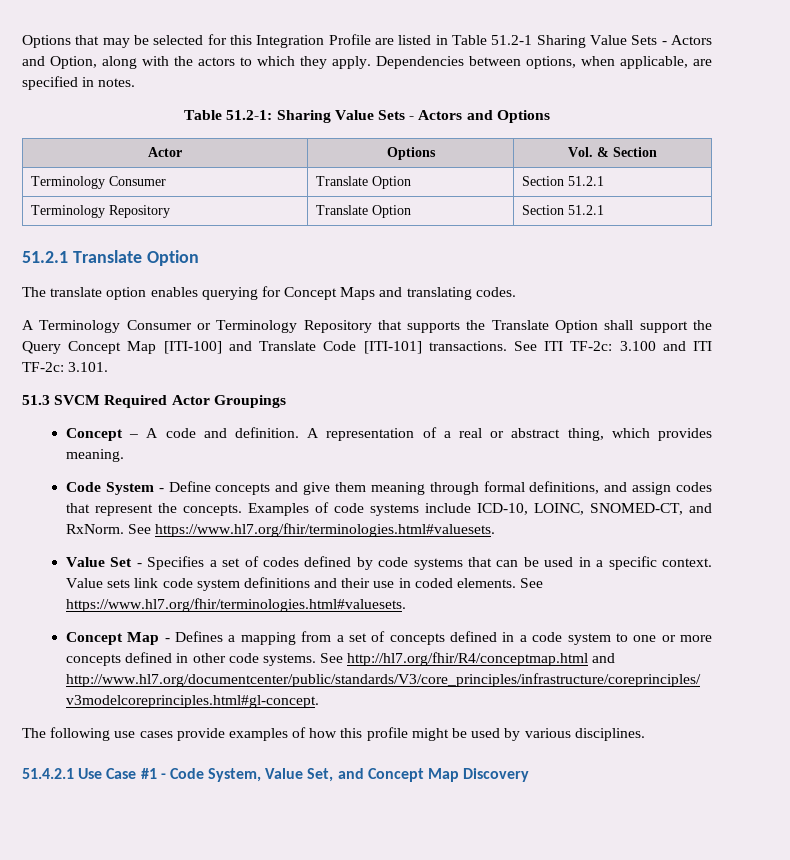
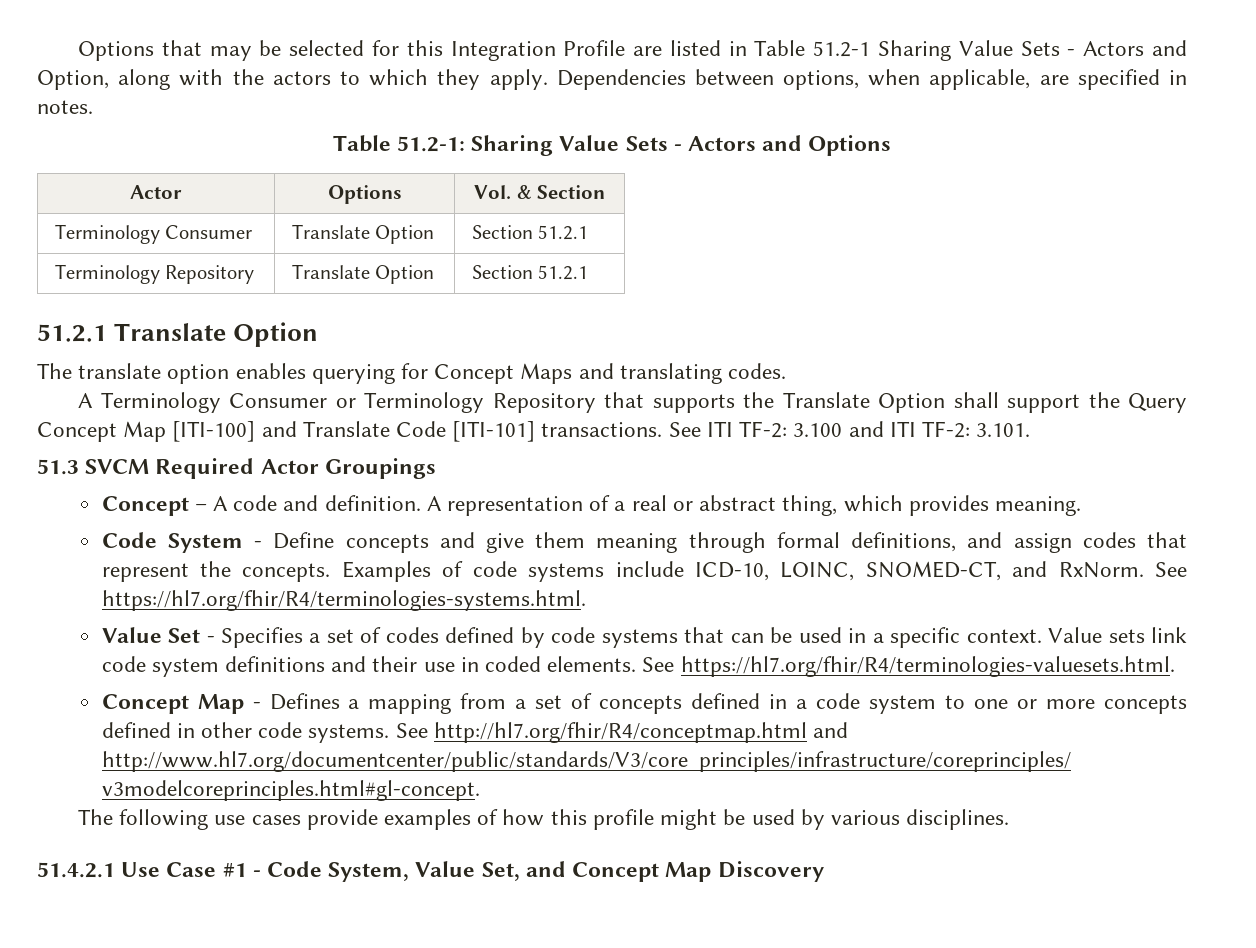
[570,341,613,351] TF-2c: -> [739,421,788,438] TF-2:
[22,362,64,372] TF-2c: -> [921,421,970,438] TF-2:
[155,523,496,537] https://www.hl7.org/fhir/terminologies.html#valuesets. -> [101,590,586,611] https://hl7.org/fhir/R4/terminologies-systems.html.
[65,598,406,612] https://www.hl7.org/fhir/terminologies.html#valuesets. -> [680,656,1175,677] https://hl7.org/fhir/R4/terminologies-valuesets.html.

